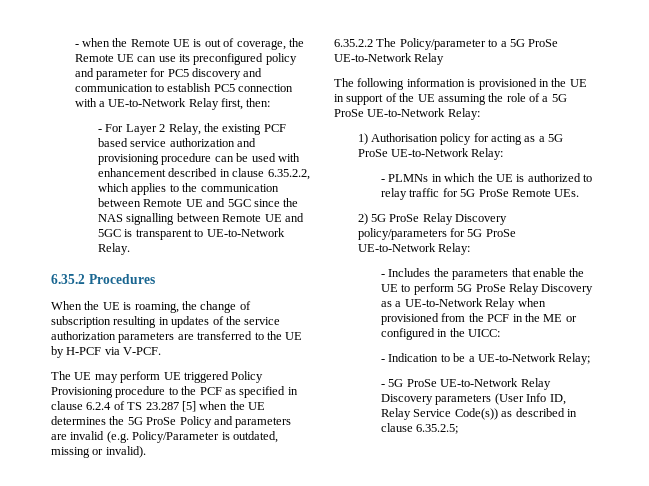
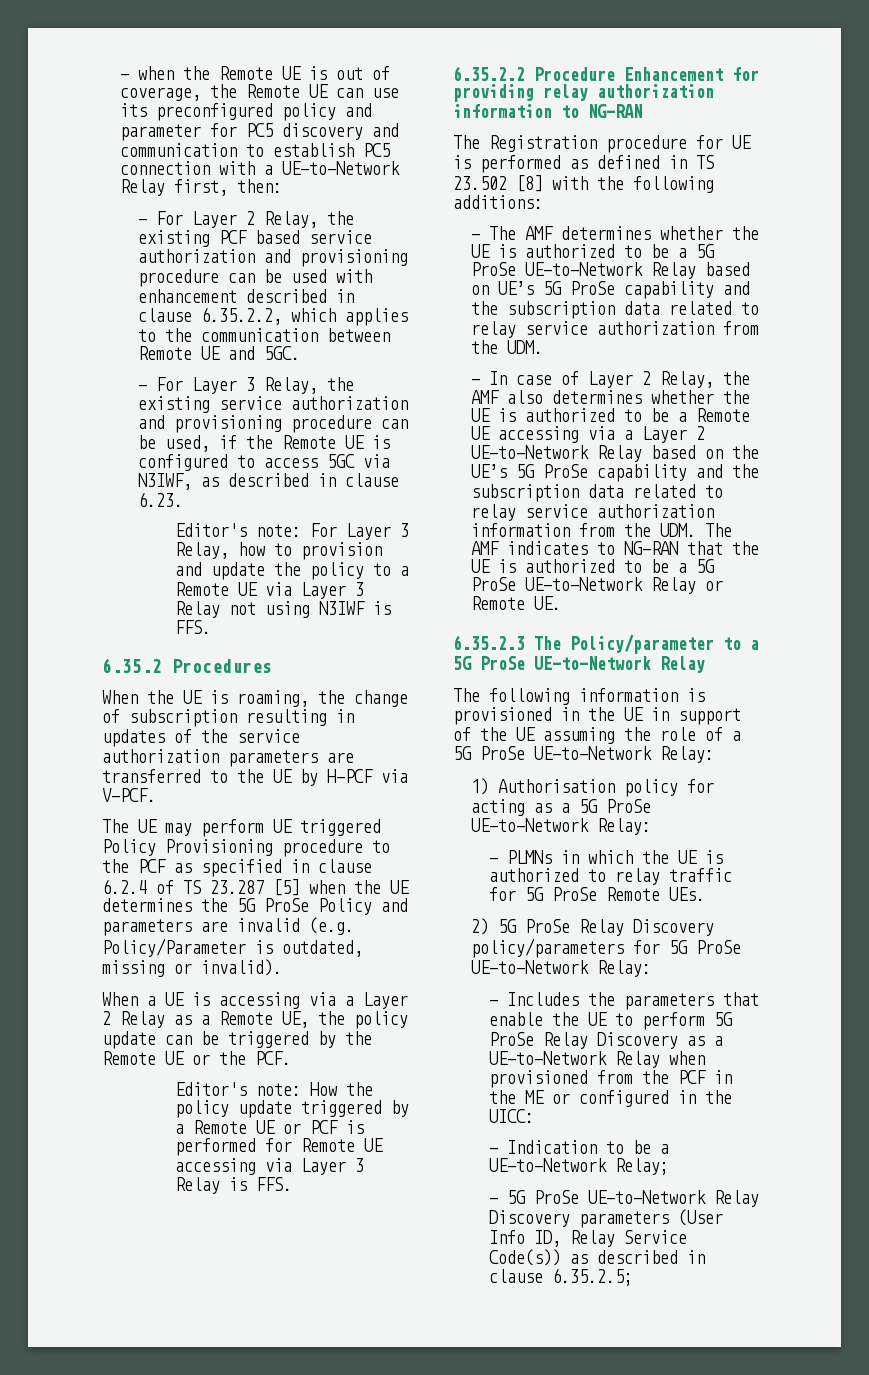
[227,198,299,207] [98,213,304,225] [98,228,285,240] [98,243,131,255] 5GC since the NAS signalling between Remote UE and 5GC is transparent to UE-to-Network Relay. -> [264,346,301,360] [138,377,355,394] [138,396,409,413] [138,415,409,433] [138,435,391,452] [138,454,391,471] [138,473,400,490] [138,492,184,507] [174,523,409,540] [174,542,382,560] [174,562,409,580] [174,582,364,599] [174,601,391,618] [174,620,211,634] 5GC. // - For Layer 3 Relay, the existing service authorization and provisioning procedure can be used, if the Remote UE is configured to access 5GC via N3IWF, as described in clause 6.23. // Editor's note: For Layer 3 Relay, how to provision and update the policy to a Remote UE via Layer 3 Relay not using N3IWF is FFS.
[334,39,373,47] 6.35.2.2 -> [102,992,408,1009] [102,1011,408,1029] [102,1031,372,1049] [102,1051,291,1065] [174,1082,373,1096] [174,1100,409,1118] [174,1120,364,1134] [174,1138,383,1156] [174,1158,364,1175] [174,1177,292,1194] [453,66,759,81] [453,84,714,102] [453,104,642,118] [453,135,751,153] [453,155,714,173] [453,175,714,193] [453,195,543,209] [471,226,760,240] [471,244,715,258] [471,262,751,279] [471,281,751,299] [471,301,760,319] [471,321,760,338] [471,340,544,354] [471,371,751,388] [471,390,751,404] [471,408,751,422] [471,426,706,443] [471,445,760,462] [471,464,760,482] [471,484,724,502] [471,504,715,521] [471,523,733,537] [471,541,760,555] [471,559,715,573] [471,577,724,594] [471,596,562,610] [453,635,525,650] When a UE is accessing via a Layer 2 Relay as a Remote UE, the policy update can be triggered by the Remote UE or the PCF. // Editor's note: How the policy update triggered by a Remote UE or PCF is performed for Remote UE accessing via Layer 3 Relay is FFS. // 6.35.2.2 Procedure Enhancement for providing relay authorization information to NG-RAN // The Registration procedure for UE is performed as defined in TS 23.502 [8] with the following additions: // - The AMF determines whether the UE is authorized to be a 5G ProSe UE-to-Network Relay based on UE’s 5G ProSe capability and the subscription data related to relay service authorization from the UDM. // - In case of Layer 2 Relay, the AMF also determines whether the UE is authorized to be a Remote UE accessing via a Layer 2 UE-to-Network Relay based on the UE’s 5G ProSe capability and the subscription data related to relay service authorization information from the UDM. The AMF indicates to NG-RAN that the UE is authorized to be a 5G ProSe UE-to-Network Relay or Remote UE. // 6.35.2.3

